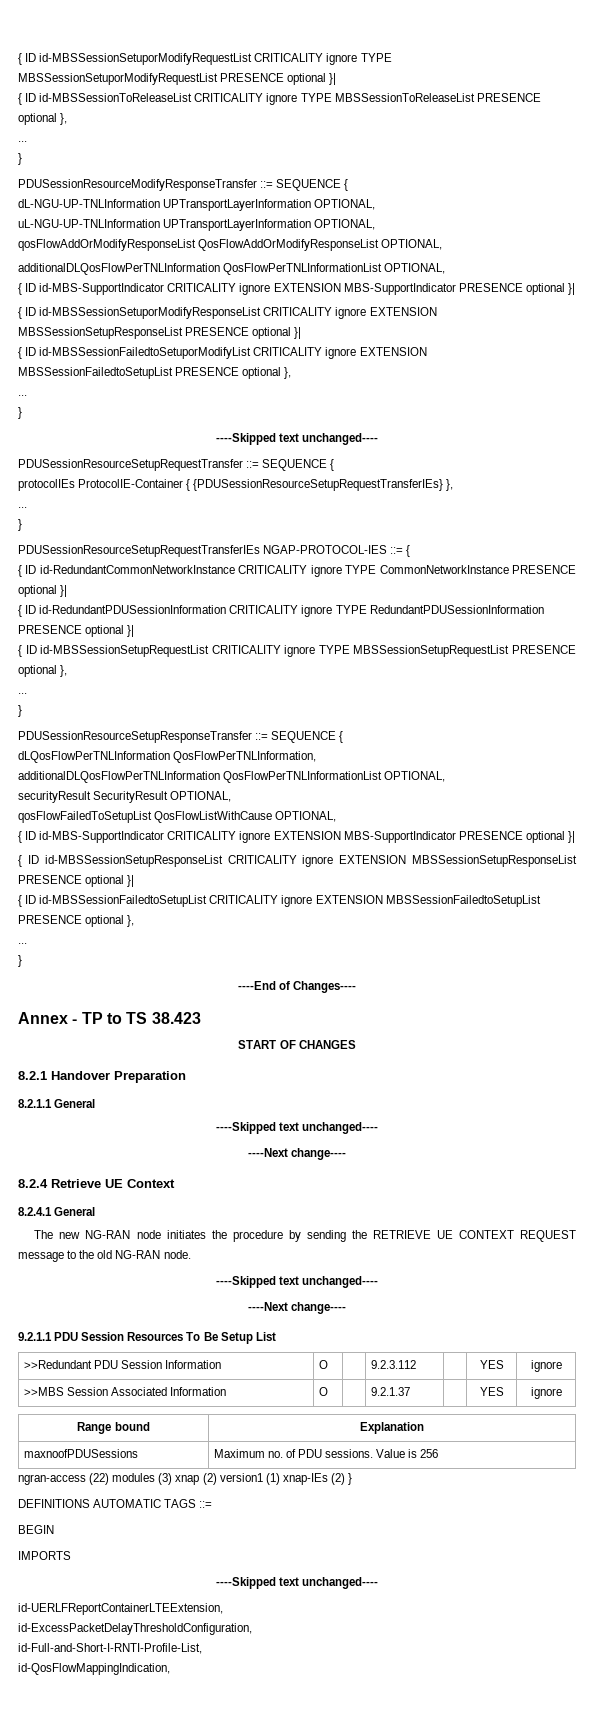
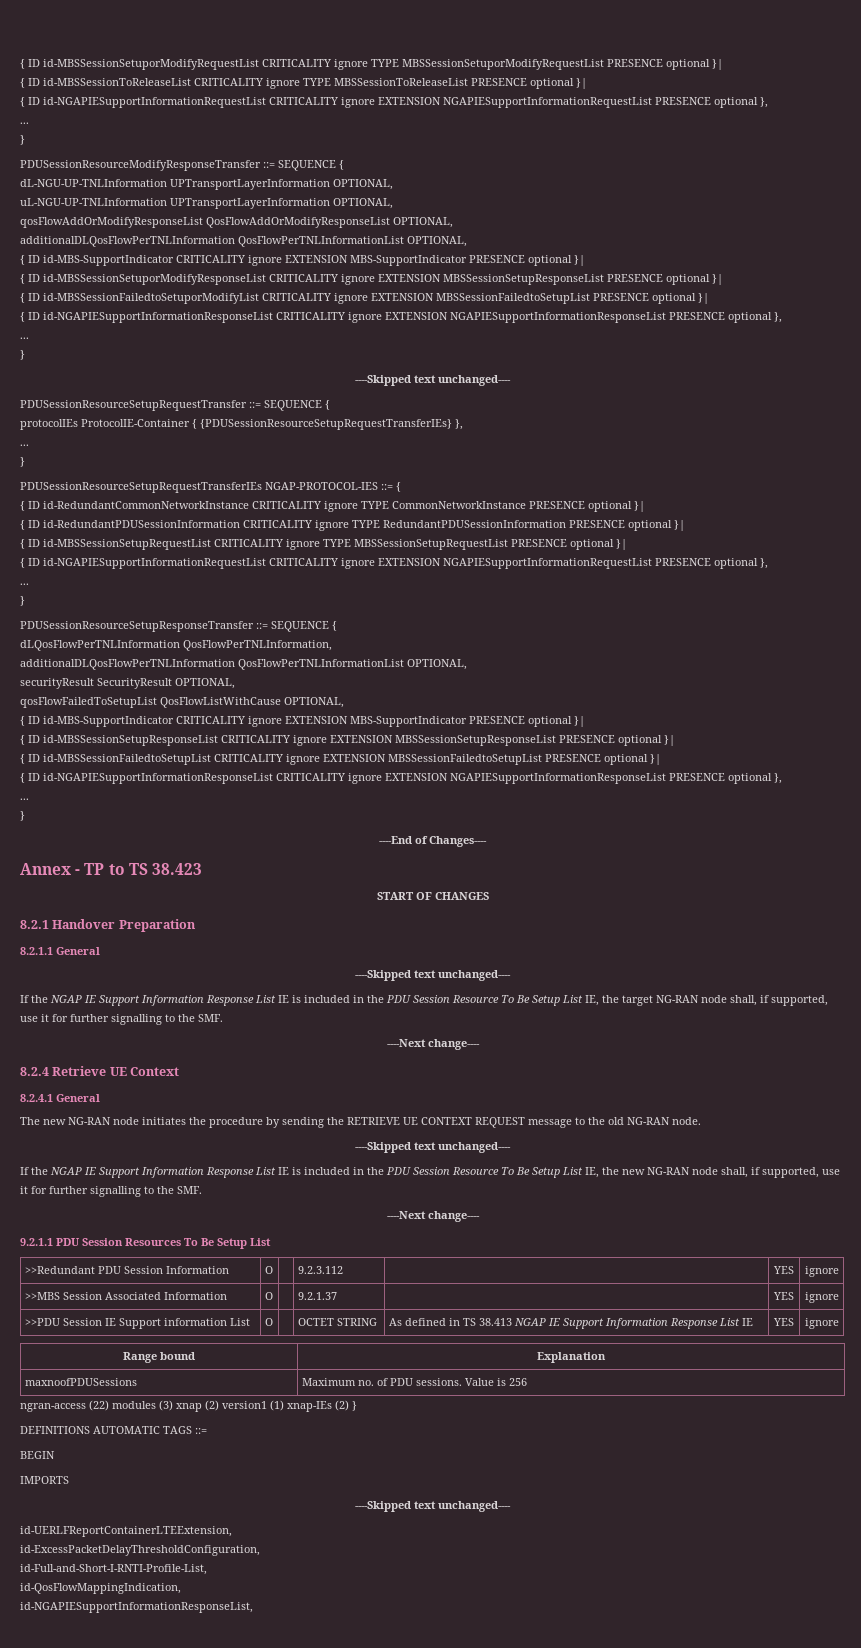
(57, 119) none -> [576,78,587,89] [20,97,758,108] }| // { ID id-NGAPIESupportInformationRequestList CRITICALITY ignore EXTENSION NGAPIESupportInformationRequestList PRESENCE optional
(282, 373) none -> [698,293,709,304] [20,312,772,323] }| // { ID id-NGAPIESupportInformationResponseList CRITICALITY ignore EXTENSION NGAPIESupportInformationResponseList PRESENCE optional
(57, 671) none -> [616,539,627,550] [20,558,758,569] }| // { ID id-NGAPIESupportInformationRequestList CRITICALITY ignore EXTENSION NGAPIESupportInformationRequestList PRESENCE optional
(125, 921) none -> [650,754,661,765] [20,773,772,784] }| // { ID id-NGAPIESupportInformationResponseList CRITICALITY ignore EXTENSION NGAPIESupportInformationResponseList PRESENCE optional
(379, 1128) none -> [20,995,828,1006] [20,1014,223,1025] // If the NGAP IE Support Information Response List IE is included in the PDU Session Resource To Be Setup List IE, the target NG-RAN node shall, if supported, use it for further signalling to the SMF.
(379, 1282) none -> [20,1167,840,1178] [20,1186,202,1197] // If the NGAP IE Support Information Response List IE is included in the PDU Session Resource To Be Setup List IE, the new NG-RAN node shall, if supported, use it for further signalling to the SMF.
(562, 1393) none -> [24,1318,250,1329] [264,1318,273,1326] [297,1318,377,1326] [388,1318,753,1329] [773,1318,794,1326] [804,1318,839,1329] // >>PDU Session IE Support information List | O | | OCTET STRING | As defined in TS 38.413 NGAP IE Support Information Response List IE | YES | ignore
(170, 1669) none -> [20,1602,253,1613] // id-NGAPIESupportInformationResponseList,

